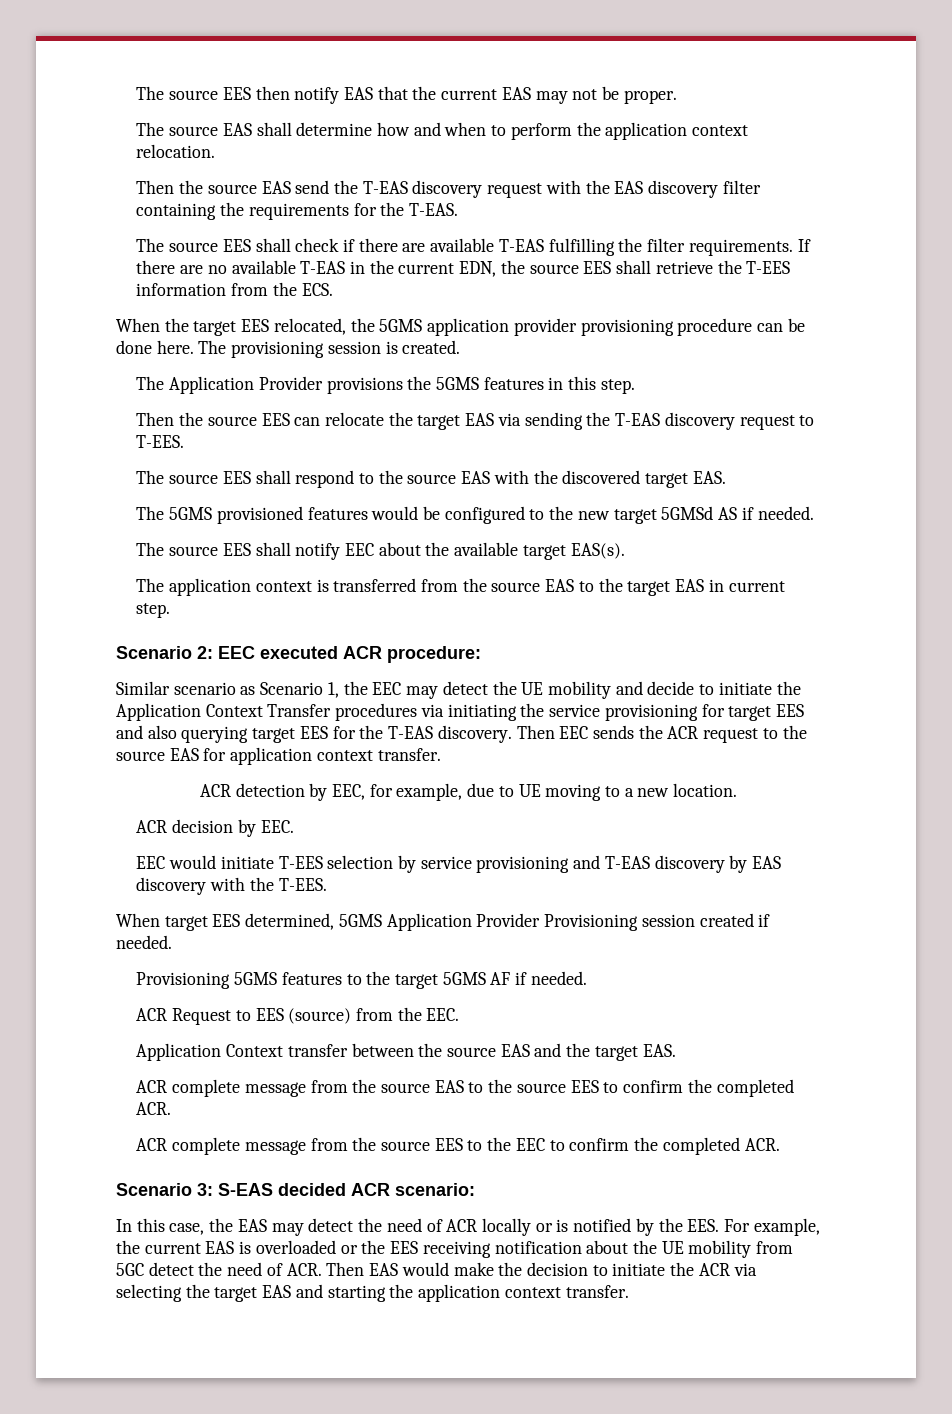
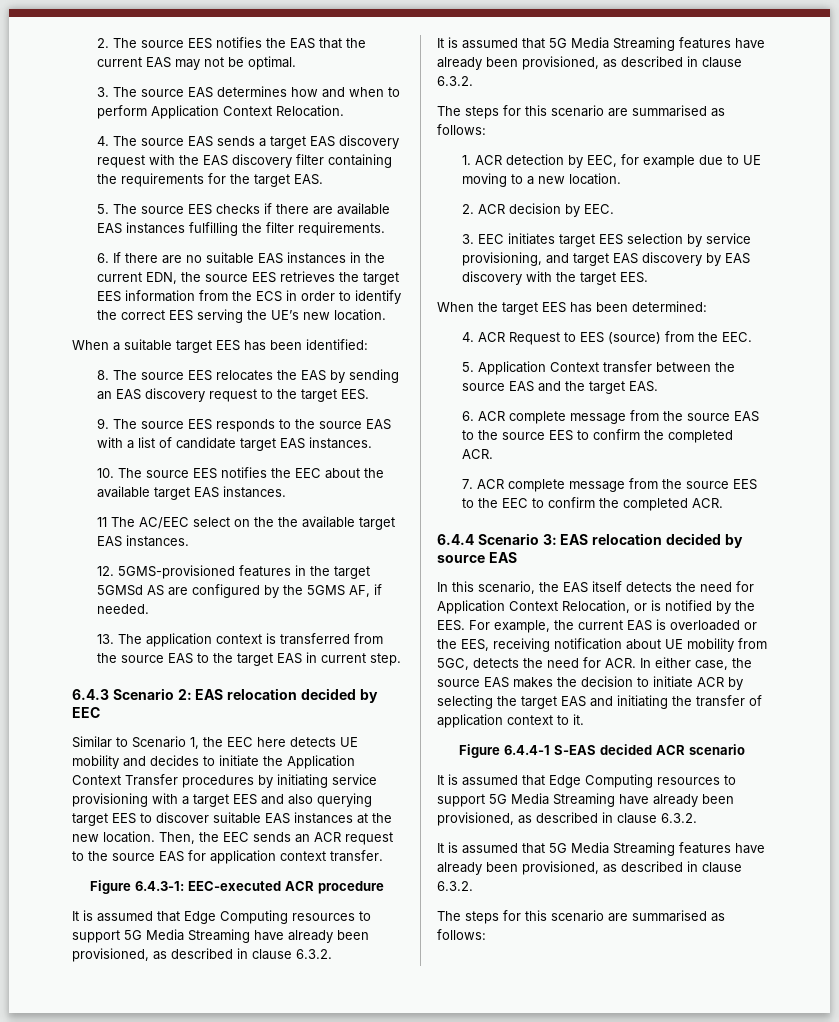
[136,86,340,104] The source EES then notify -> [97,37,287,49] 2. The source EES notifies the
[623,90,677,104] [136,122,373,136] proper. // The source EAS shall determine -> [248,56,297,70] [97,86,288,98] optimal. // 3. The source EAS determines
[576,122,749,140] [136,144,216,158] [136,180,408,194] the application context relocation. // Then the source EAS send the T-EAS -> [151,105,345,119] [97,136,336,149] Application Context Relocation. // 4. The source EAS sends a target EAS
[409,203,459,216] [136,238,340,252] T-EAS. // The source EES shall check -> [254,174,324,187] [97,204,261,215] target EAS. // 5. The source EES checks
[498,239,544,252] T-EAS -> [97,222,186,234] EAS instances
(793, 247) none -> [97,253,110,263] // 6.
[231,260,346,274] available T-EAS -> [206,252,347,264] suitable EAS instances
[616,260,791,274] [136,282,333,296] [116,318,805,336] [116,340,461,358] [136,376,635,394] [136,412,815,430] [136,435,185,448] [136,470,355,488] shall retrieve the T-EES information from the ECS. // When the target EES relocated, the 5GMS application provider provisioning procedure can be done here. The provisioning session is created. // The Application Provider provisions the 5GMS features in this step. // Then the source EES can relocate the target EAS via sending the T-EAS discovery request to T-EES. // The source EES shall respond -> [280,271,400,285] [97,290,402,304] [97,309,387,323] [72,339,368,353] [97,369,400,383] [97,388,370,402] [97,418,276,432] retrieves the target EES information from the ECS in order to identify the correct EES serving the UE’s new location. // When a suitable target EES has been identified: // 8. The source EES relocates the EAS by sending an EAS discovery request to the target EES. // 9. The source EES responds
[533,470,726,488] [136,506,814,524] [136,542,341,560] the discovered target EAS. // The 5GMS provisioned features would be configured to the new target 5GMSd AS if needed. // The source EES shall notify -> [127,437,373,451] [97,467,292,479] a list of candidate target EAS instances. // 10. The source EES notifies the
[570,543,625,559] EAS(s). // -> [194,486,287,498] [97,516,396,530] [97,535,190,547] [97,565,371,579] [97,584,383,598] [97,604,150,614] [97,634,115,644] EAS instances. // 11 The AC/EEC select on the the available target EAS instances. // 12. 5GMS-provisioned features in the target 5GMSd AS are configured by the 5GMS AF, if needed. // 13.
(171, 610) none -> [72,689,109,700] 6.4.3
[218,646,481,663] EEC executed ACR procedure: -> [195,688,378,703] [72,707,100,718] EAS relocation decided by EEC
[173,682,256,695] scenario as -> [116,737,128,747] to
[406,681,517,699] may detect the -> [257,737,336,747] here detects
[647,681,695,695] decide -> [150,755,199,766] decides
[420,703,725,721] via initiating the service provisioning for -> [258,774,377,788] [72,793,189,807] by initiating service provisioning with a
[332,725,555,743] for the T-EAS discovery. Then -> [140,812,392,824] [72,831,219,844] to discover suitable EAS instances at the new location. Then, the
[638,725,663,739] the -> [295,834,310,843] an
(441, 754) none -> [90,880,384,894] [72,910,371,924] [72,929,369,943] [72,948,332,962] [437,37,765,51] [437,56,742,70] [437,76,473,86] [437,105,725,119] [437,124,486,135] [462,155,472,165] Figure 6.4.3-1: EEC-executed ACR procedure // It is assumed that Edge Computing resources to support 5G Media Streaming have already been provisioned, as described in clause 6.3.2. // It is assumed that 5G Media Streaming features have already been provisioned, as described in clause 6.3.2. // The steps for this scenario are summarised as follows: // 1.
[396,783,463,801] example, -> [643,155,696,168] example
(738, 790) none -> [462,204,475,214] 2.
[136,855,650,873] EEC would initiate T-EES selection by service provisioning and T-EAS -> [462,233,752,247] [462,252,639,266] 3. EEC initiates target EES selection by service provisioning, and target EAS
[278,878,327,891] [116,913,771,931] [116,935,172,949] [136,971,587,989] T-EES. // When target EES determined, 5GMS Application Provider Provisioning session created if needed. // Provisioning 5GMS features to the target 5GMS AF if needed. // -> [580,272,649,285] [437,301,707,315] [462,332,475,342] target EES. // When the target EES has been determined: // 4.
(460, 1014) none -> [462,362,475,372] 5.
(676, 1050) none -> [462,411,475,421] 6.
(172, 1108) none -> [462,479,474,489] 7.
(780, 1144) none -> [437,534,474,545] 6.4.4
[218,1183,475,1196] S-EAS decided ACR scenario: -> [560,533,743,548] [437,552,517,563] EAS relocation decided by source EAS
[169,1218,531,1236] case, the EAS may detect the need of ACR locally -> [478,581,754,594] [437,600,630,614] scenario, the EAS itself detects the need for Application Context Relocation,
[390,1241,419,1254] EES -> [461,639,489,651] EES,
[632,1240,657,1254] the -> (661, 644) none
[116,1262,494,1276] 5GC detect the need of ACR. Then EAS would make -> [437,657,752,670] [437,677,553,688] 5GC, detects the need for ACR. In either case, the source EAS makes
[670,1262,757,1276] the ACR via -> [697,677,743,690] ACR by
[327,1284,629,1302] starting the application context transfer. -> [617,695,762,709] [437,714,584,728] [459,744,745,758] [437,774,736,788] [437,793,734,807] [437,812,697,826] [437,842,765,856] [437,861,742,875] [437,881,473,891] [437,910,725,924] [437,929,486,940] initiating the transfer of application context to it. // Figure 6.4.4-1 S-EAS decided ACR scenario // It is assumed that Edge Computing resources to support 5G Media Streaming have already been provisioned, as described in clause 6.3.2. // It is assumed that 5G Media Streaming features have already been provisioned, as described in clause 6.3.2. // The steps for this scenario are summarised as follows:

